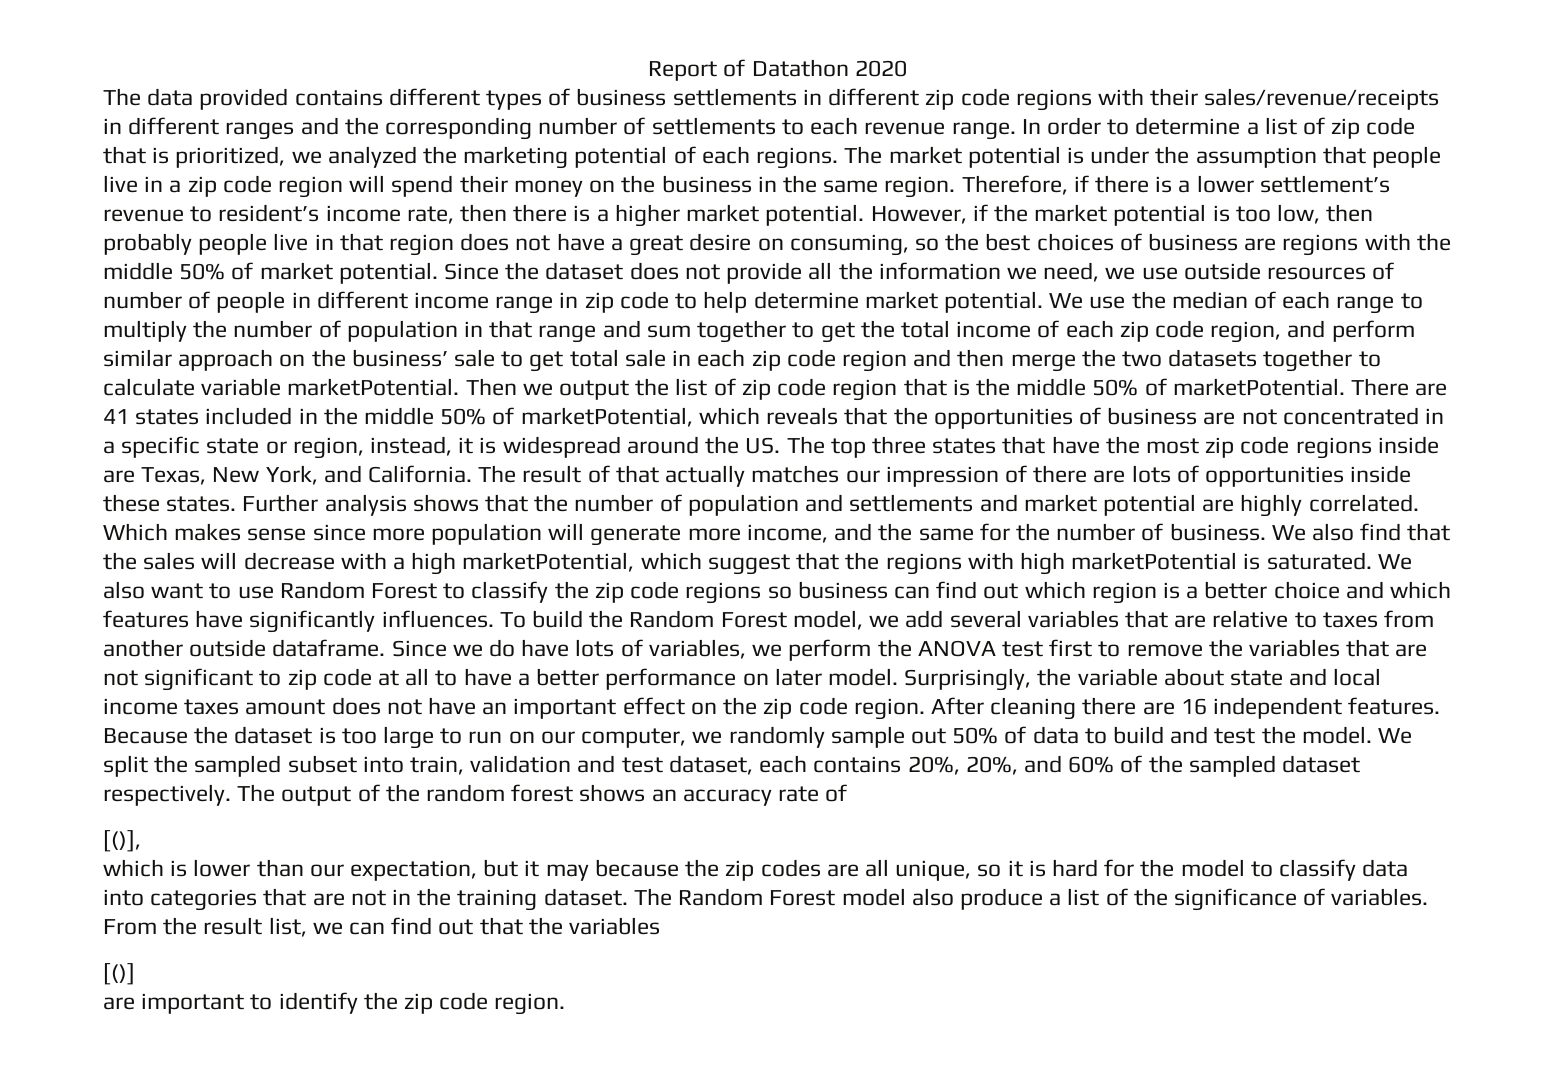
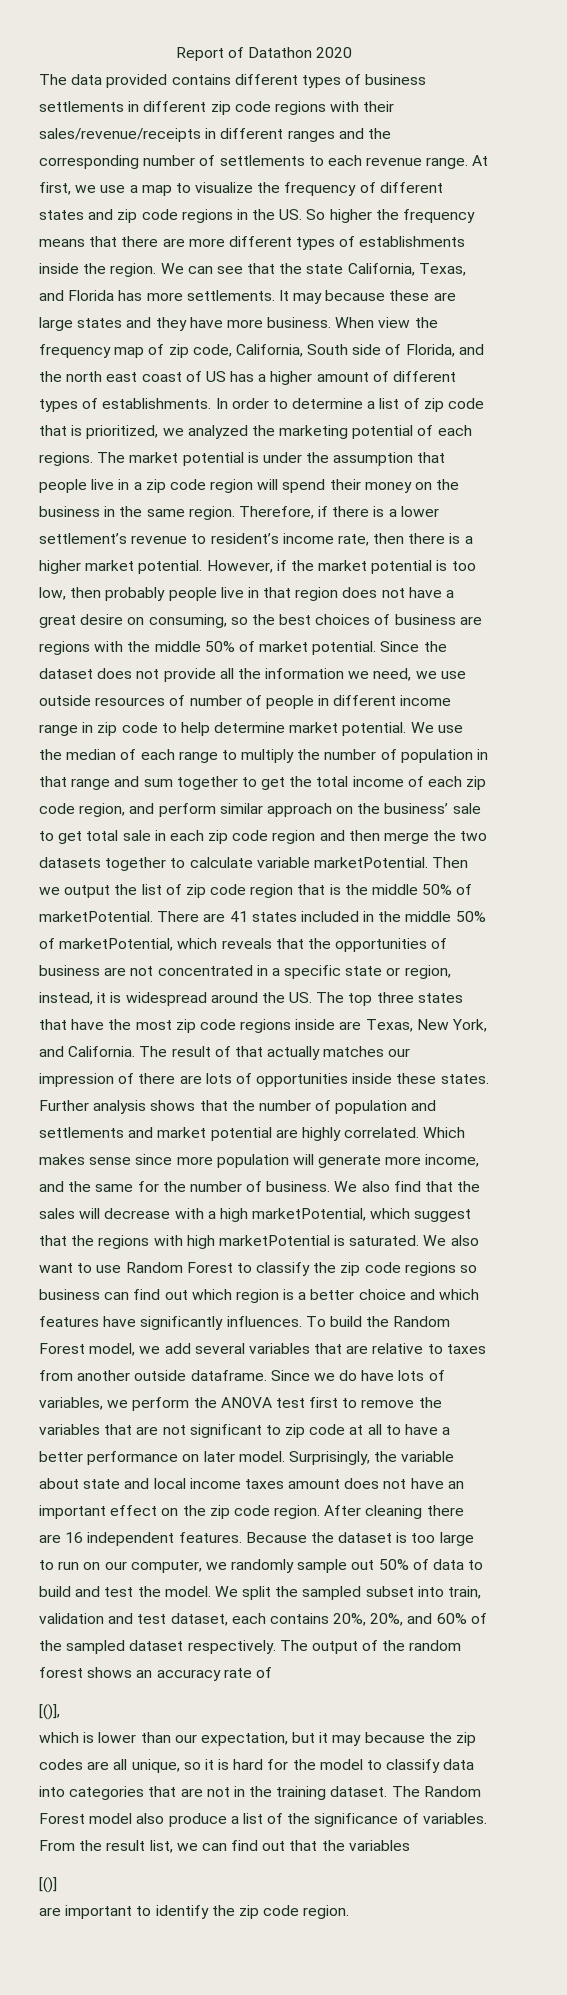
(1016, 131) none -> [472,155,489,166] [39,182,443,196] [39,209,476,223] [39,236,466,250] [39,263,466,277] [39,290,456,304] [39,317,438,331] [39,344,484,358] [39,371,457,385] [39,398,212,412] At first, we use a map to visualize the frequency of different states and zip code regions in the US. So higher the frequency means that there are more different types of establishments inside the region. We can see that the state California, Texas, and Florida has more settlements. It may because these are large states and they have more business. When view the frequency map of zip code, California, South side of Florida, and the north east coast of US has a higher amount of different types of establishments.

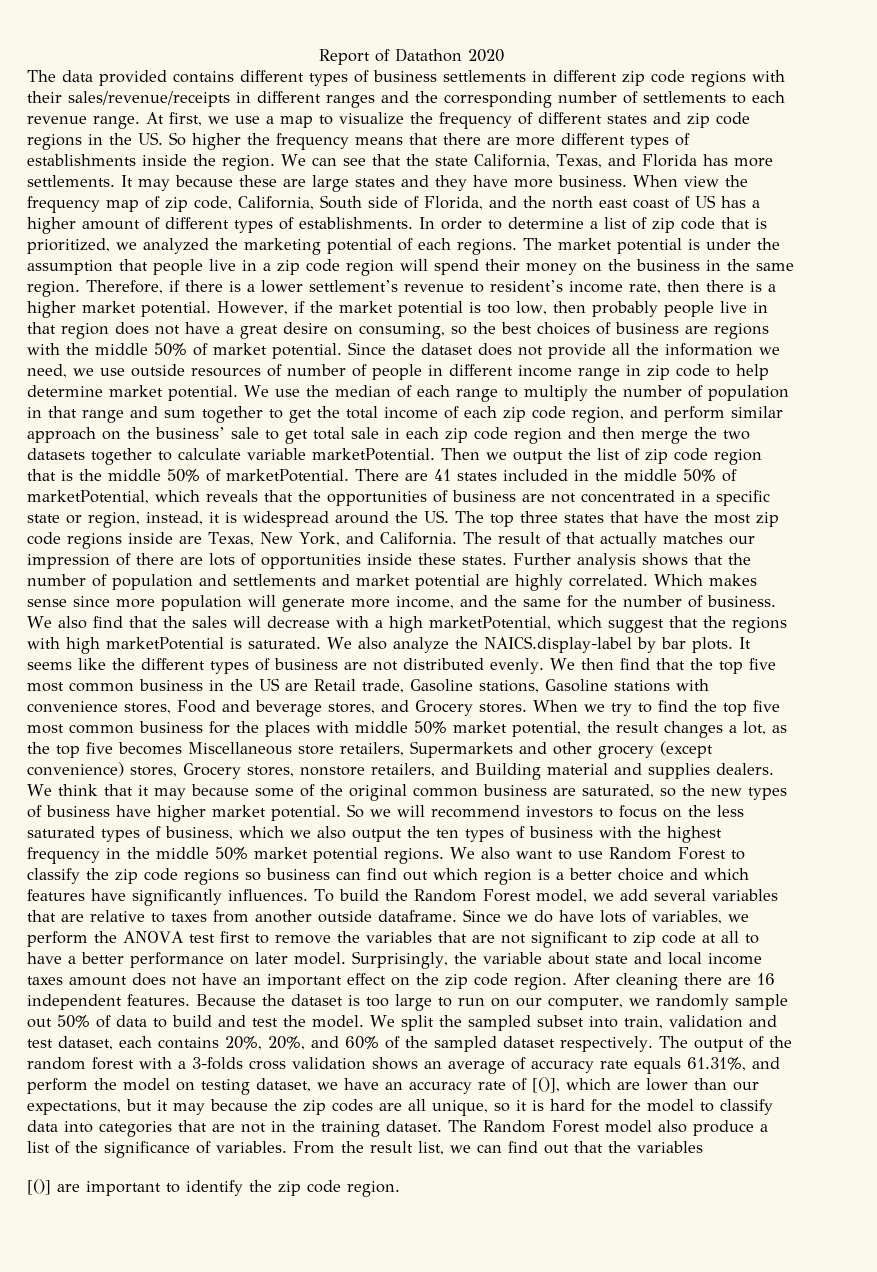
(479, 1240) none -> [392,636,751,653] [27,658,776,674] [27,678,709,693] [27,700,780,717] [27,721,787,738] [27,741,713,759] [27,762,774,780] [27,784,787,801] [27,804,744,822] [27,826,722,843] [27,847,510,864] analyze the NAICS.display-label by bar plots. It seems like the different types of business are not distributed evenly. We then find that the top five most common business in the US are Retail trade, Gasoline stations, Gasoline stations with convenience stores, Food and beverage stores, and Grocery stores. When we try to find the top five most common business for the places with middle 50% market potential, the result changes a lot, as the top five becomes Miscellaneous store retailers, Supermarkets and other grocery (except convenience) stores, Grocery stores, nonstore retailers, and Building material and supplies dealers. We think that it may because some of the original common business are saturated, so the new types of business have higher market potential. So we will recommend investors to focus on the less saturated types of business, which we also output the ten types of business with the highest frequency in the middle 50% market potential regions. We also
[87,1667,133,1678] shows -> [139,1057,780,1074] [27,1078,379,1095] with a 3-folds cross validation shows an average of accuracy rate equals 61.31%, and perform the model on testing dataset, we have
(272, 1672) // -> (527, 1084) none
[39,1732,95,1743] // which is -> [566,1078,640,1090] which are
[200,1732,288,1746] expectation, -> [27,1100,121,1115] expectations,
(57, 1885) // -> (51, 1187) none

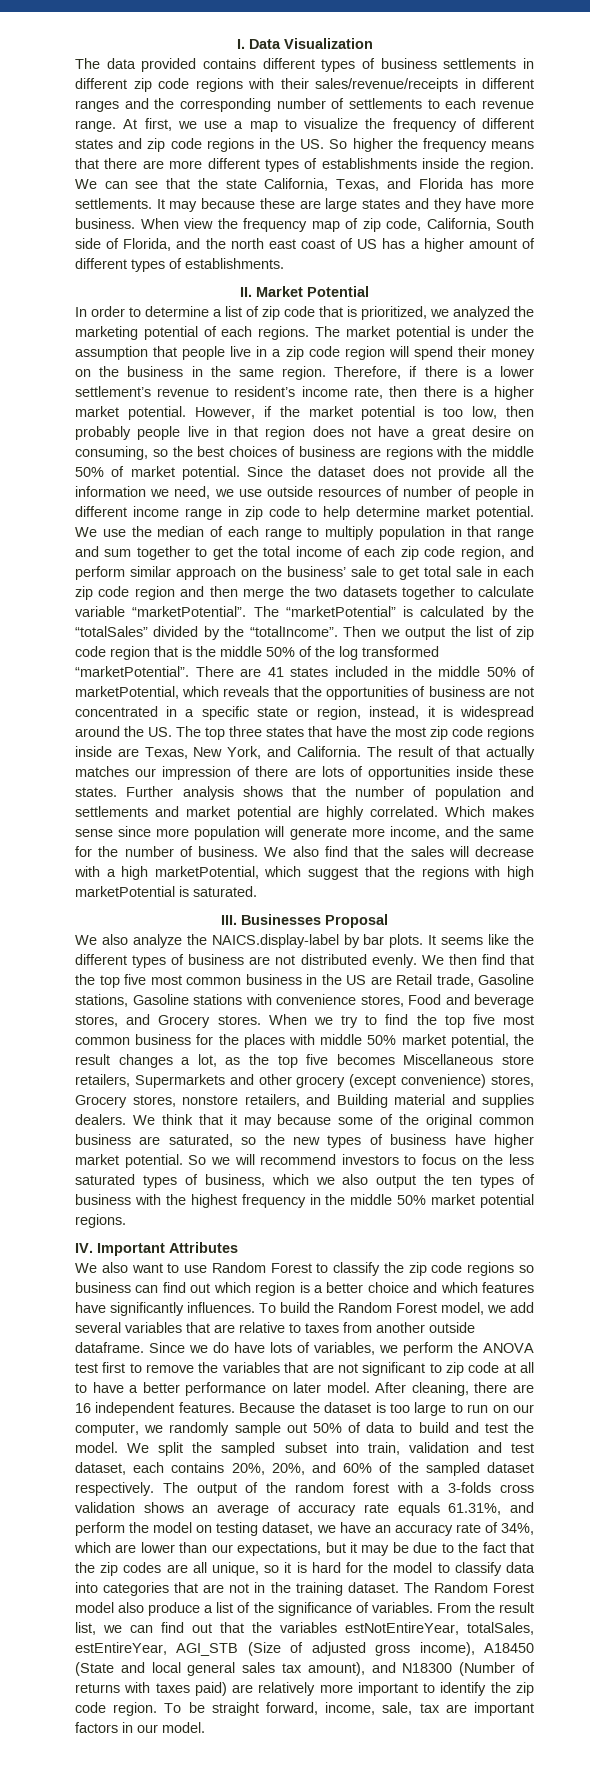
[318,48,504,65] Report of Datathon 2020 -> [236,38,373,49] I. Data Visualization
(413, 223) none -> [240,286,369,297] // II. Market Potential //
[593,385,703,398] the number of -> (374, 533) none
[312,448,435,461] marketPotential. -> [132,606,534,620] [75,626,338,640] “marketPotential”. The “marketPotential” is calculated by the “totalSales” divided by the “totalIncome”.
[226,469,349,482] marketPotential. -> [315,646,439,660] [75,666,189,677] the log transformed “marketPotential”.
(321, 643) none -> [221,914,388,928] // III. Businesses Proposal //
(444, 856) none -> [75,1242,238,1256] // IV. Important Attributes //
[352,951,762,969] [27,973,678,990] Surprisingly, the variable about state and local income taxes amount does not have an important effect on the zip code region. After cleaning -> [375,1382,469,1396] After cleaning,
[532,1077,560,1093] [()], -> [500,1523,534,1535] 34%,
[210,1099,268,1111] because -> [392,1542,535,1553] be due to the fact that
[27,1179,80,1195] // [()] are -> [345,1622,534,1635] [75,1642,534,1656] [75,1662,535,1676] [75,1682,353,1696] estNotEntireYear, totalSales, estEntireYear, AGI_STB (Size of adjusted gross income), A18450 (State and local general sales tax amount), and N18300 (Number of returns with taxes paid) are relatively more
(400, 1189) none -> [164,1702,534,1716] [75,1722,205,1733] To be straight forward, income, sale, tax are important factors in our model.

